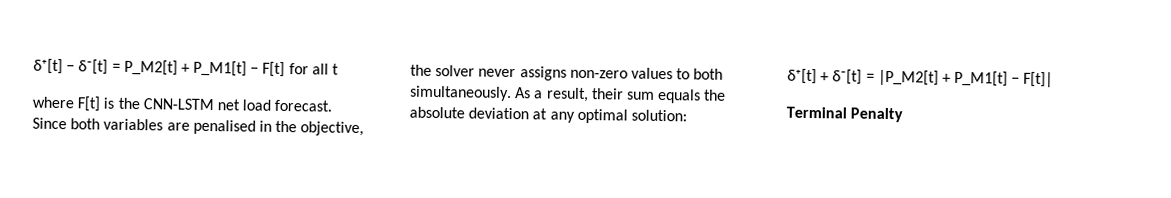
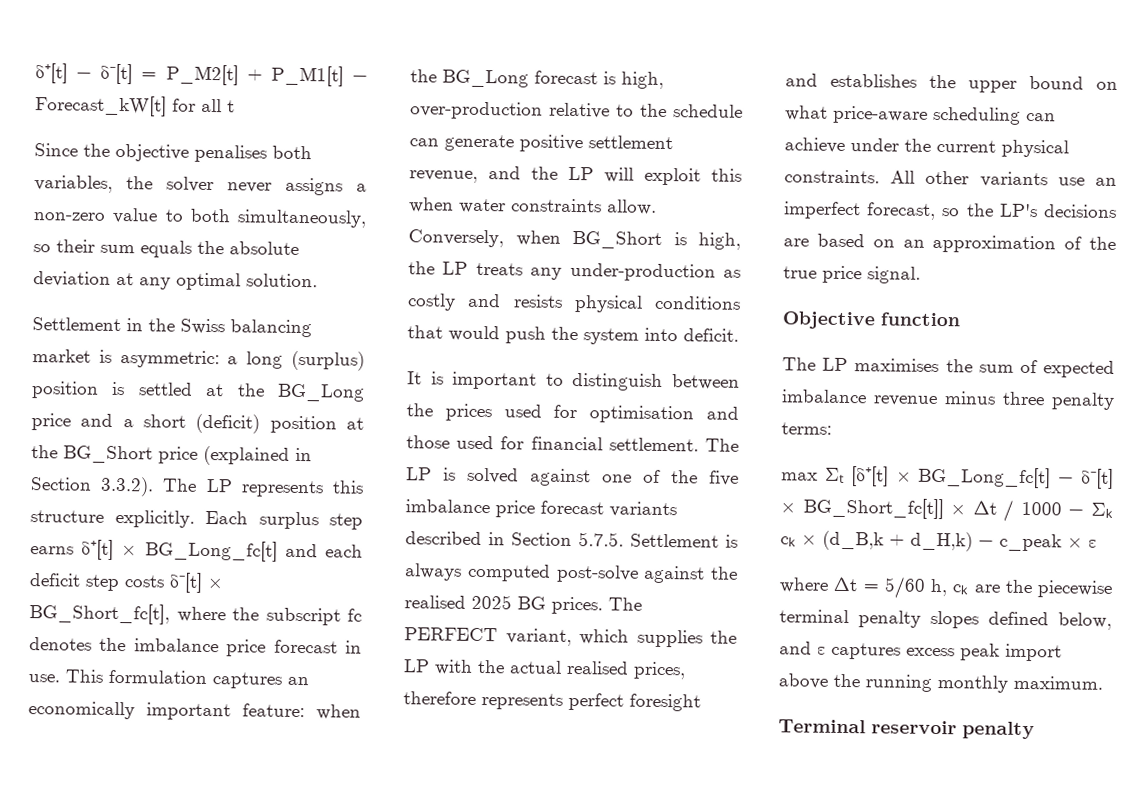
[262,61,286,78] F[t] -> [35,95,167,117] Forecast_kW[t]
[32,96,333,112] [32,117,365,137] [410,64,724,81] [409,85,589,103] where F[t] is the CNN-LSTM net load forecast. Since both variables are penalised in the objective, the solver never assigns non-zero values to both simultaneously. As a result, -> [34,143,312,163] [34,175,367,196] [33,207,367,228] [33,244,51,253] Since the objective penalises both variables, the solver never assigns a non-zero value to both simultaneously, so
[630,109,687,122] [787,68,1054,88] solution: // δ⁺[t] + δ⁻[t] = |P_M2[t] + P_M1[t] − F[t]| -> [246,273,318,288] [32,317,312,338] [32,349,365,371] [31,381,365,402] [31,413,364,434] [31,445,312,466] [30,476,364,498] [30,509,363,530] [30,539,363,562] [29,572,223,593] [29,603,362,626] [29,637,362,657] [28,669,309,689] [28,701,361,721] [410,69,664,89] [410,101,743,120] [409,134,673,153] [409,166,742,186] [409,197,657,215] [408,229,741,250] [408,261,741,282] [407,293,741,313] [407,325,739,345] [407,371,740,391] [406,403,739,424] [406,435,739,452] [406,467,739,487] [405,499,677,518] [405,531,738,548] [404,563,738,584] [404,594,642,615] [404,627,737,648] [403,659,686,680] [403,691,701,712] [785,73,1118,93] [785,105,1056,125] [784,137,1069,158] [784,169,1117,188] [783,201,1117,220] [783,233,1116,254] [783,265,921,284] [782,311,960,330] [782,357,1115,378] [781,389,1115,410] [781,422,832,435] [781,466,1114,489] [780,497,1113,522] [780,530,1097,552] [779,575,1113,599] [779,609,1112,630] [779,641,1062,662] [778,673,1103,693] solution. // Settlement in the Swiss balancing market is asymmetric: a long (surplus) position is settled at the BG_Long price and a short (deficit) position at the BG_Short price (explained in Section 3.3.2). The LP represents this structure explicitly. Each surplus step earns δ⁺[t] × BG_Long_fc[t] and each deficit step costs δ⁻[t] × BG_Short_fc[t], where the subscript fc denotes the imbalance price forecast in use. This formulation captures an economically important feature: when the BG_Long forecast is high, over-production relative to the schedule can generate positive settlement revenue, and the LP will exploit this when water constraints allow. Conversely, when BG_Short is high, the LP treats any under-production as costly and resists physical conditions that would push the system into deficit. // It is important to distinguish between the prices used for optimisation and those used for financial settlement. The LP is solved against one of the five imbalance price forecast variants described in Section 5.7.5. Settlement is always computed post-solve against the realised 2025 BG prices. The PERFECT variant, which supplies the LP with the actual realised prices, therefore represents perfect foresight and establishes the upper bound on what price-aware scheduling can achieve under the current physical constraints. All other variants use an imperfect forecast, so the LP's decisions are based on an approximation of the true price signal. // Objective function // The LP maximises the sum of expected imbalance revenue minus three penalty terms: // max Σₜ [δ⁺[t] × BG_Long_fc[t] − δ⁻[t] × BG_Short_fc[t]] × Δt / 1000 − Σₖ cₖ × (d_B,k + d_H,k) − c_peak × ε // where Δt = 5/60 h, cₖ are the piecewise terminal penalty slopes defined below, and ε captures excess peak import above the running monthly maximum.
[850,107,904,123] Penalty -> [871,720,1035,740] reservoir penalty

